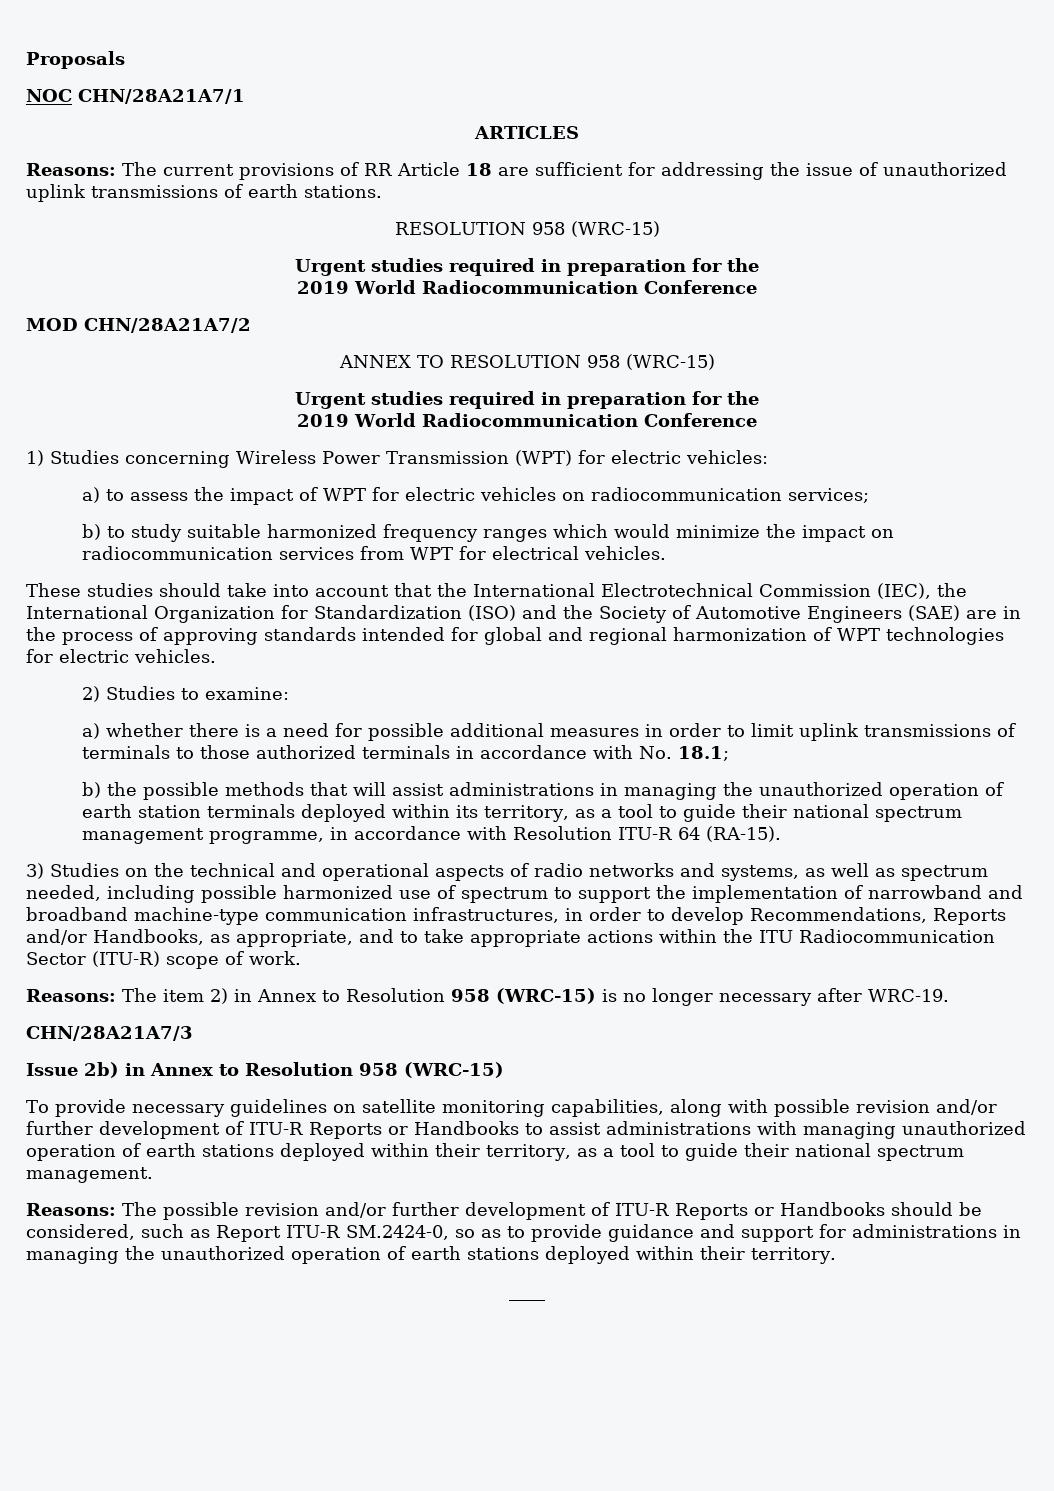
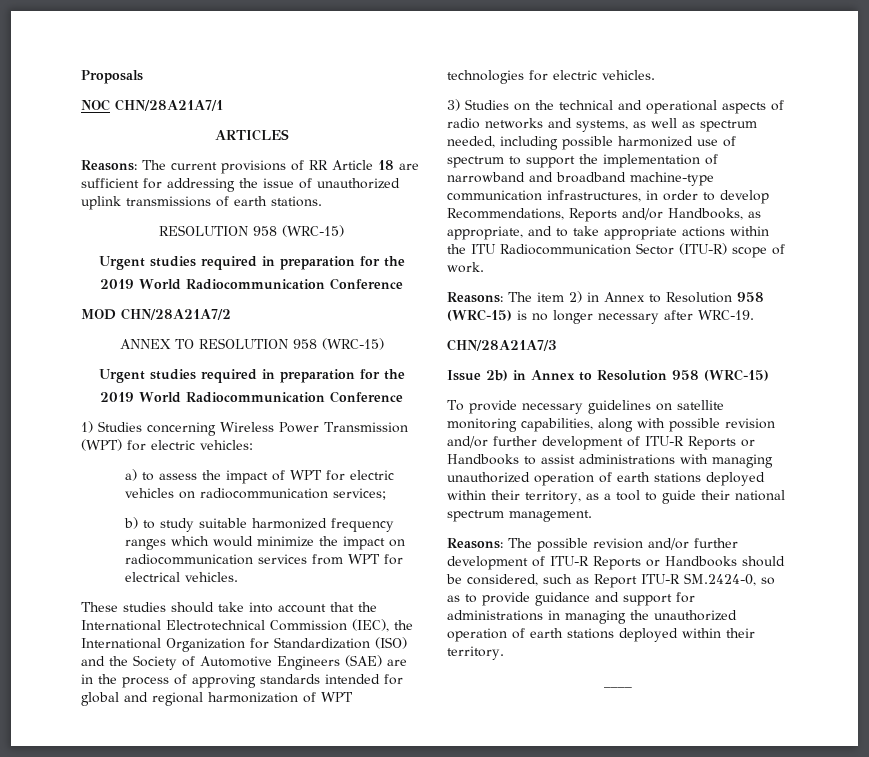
[82,686,290,702] [82,723,1017,741] [82,745,730,761] [82,782,1005,800] [82,804,963,822] [82,826,782,844] // 2) Studies to examine: // a) whether there is a need for possible additional measures in order to limit uplink transmissions of terminals to those authorized terminals in accordance with No. 18.1; // b) the possible methods that will assist administrations in managing the unauthorized operation of earth station terminals deployed within its territory, as a tool to guide their national spectrum management programme, in accordance with Resolution ITU-R 64 (RA-15). -> (655, 75) none

